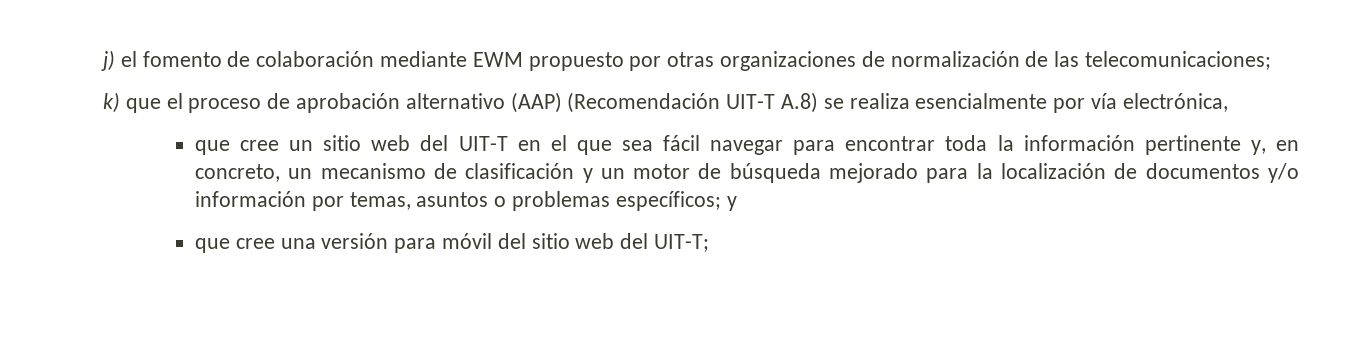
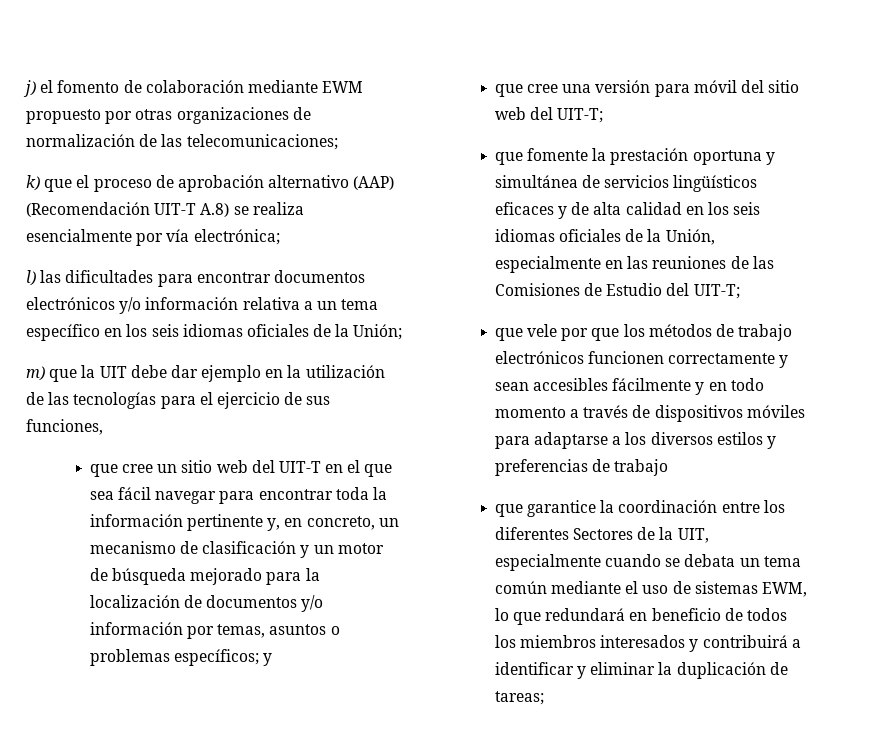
[1122,93,1228,112] electrónica, -> [193,229,280,245] [26,270,365,287] [26,297,379,314] [26,324,403,341] [26,365,385,382] [26,392,331,409] [26,419,103,435] electrónica; // l) las dificultades para encontrar documentos electrónicos y/o información relativa a un tema específico en los seis idiomas oficiales de la Unión; // m) que la UIT debe dar ejemplo en la utilización de las tecnologías para el ejercicio de sus funciones,
(710, 243) none -> [494,148,775,165] [494,175,758,192] [494,202,761,219] [494,229,715,245] [494,256,774,273] [494,283,740,299] [494,324,793,341] [494,351,789,368] [494,378,764,395] [494,405,805,422] [494,432,776,449] [494,459,669,476] [494,500,785,517] [494,527,709,543] [494,554,801,571] [494,581,807,597] [494,608,787,625] [494,635,801,652] [494,662,788,679] [494,691,544,705] // que fomente la prestación oportuna y simultánea de servicios lingüísticos eficaces y de alta calidad en los seis idiomas oficiales de la Unión, especialmente en las reuniones de las Comisiones de Estudio del UIT-T; // que vele por que los métodos de trabajo electrónicos funcionen correctamente y sean accesibles fácilmente y en todo momento a través de dispositivos móviles para adaptarse a los diversos estilos y preferencias de trabajo // que garantice la coordinación entre los diferentes Sectores de la UIT, especialmente cuando se debata un tema común mediante el uso de sistemas EWM, lo que redundará en beneficio de todos los miembros interesados y contribuirá a identificar y eliminar la duplicación de tareas;

